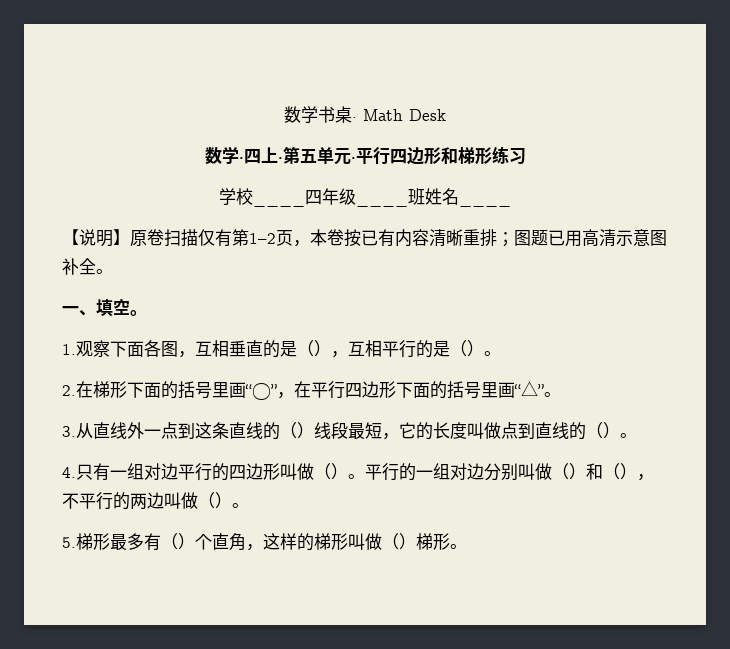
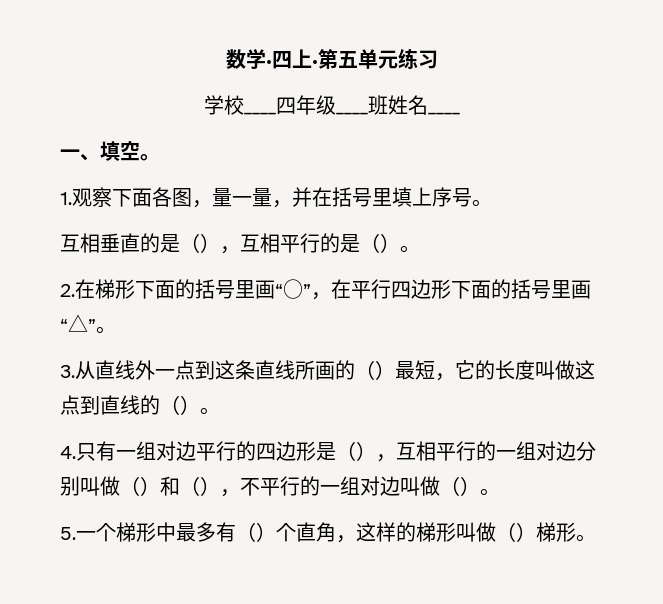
[284,106,446,123] [204,146,239,164] 数学书桌· Math Desk // 数学 -> [225,49,266,69] 数学
[350,146,492,165] ·平行四边形和梯形 -> (398, 59) none
[62,229,667,247] [62,258,113,275] // 【说明】原卷扫描仅有第1–2页，本卷按已有内容清晰重排；图题已用高清示意图补全。 -> (460, 113) none
(195, 354) none -> [212,187,492,208] 量一量，并在括号里填上序号。 //
[263,422,348,440] 的（）线段 -> [295,360,395,380] 所画的（）
(501, 430) none -> [575,360,595,380] 这
[280,463,365,480] 叫做（）。 -> [316,441,436,462] 是（），互相
[130,493,147,509] 两 -> [320,476,380,496] 一组对
[76,533,110,550] 梯形 -> [76,522,176,542] 一个梯形中

